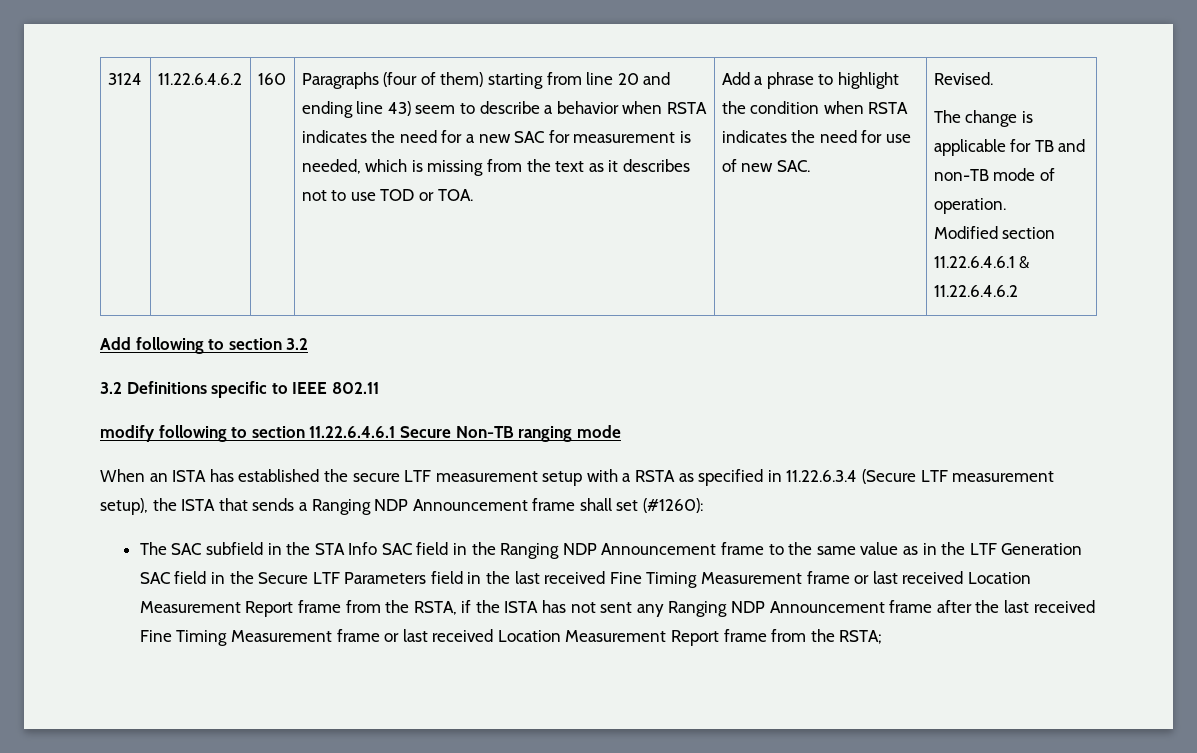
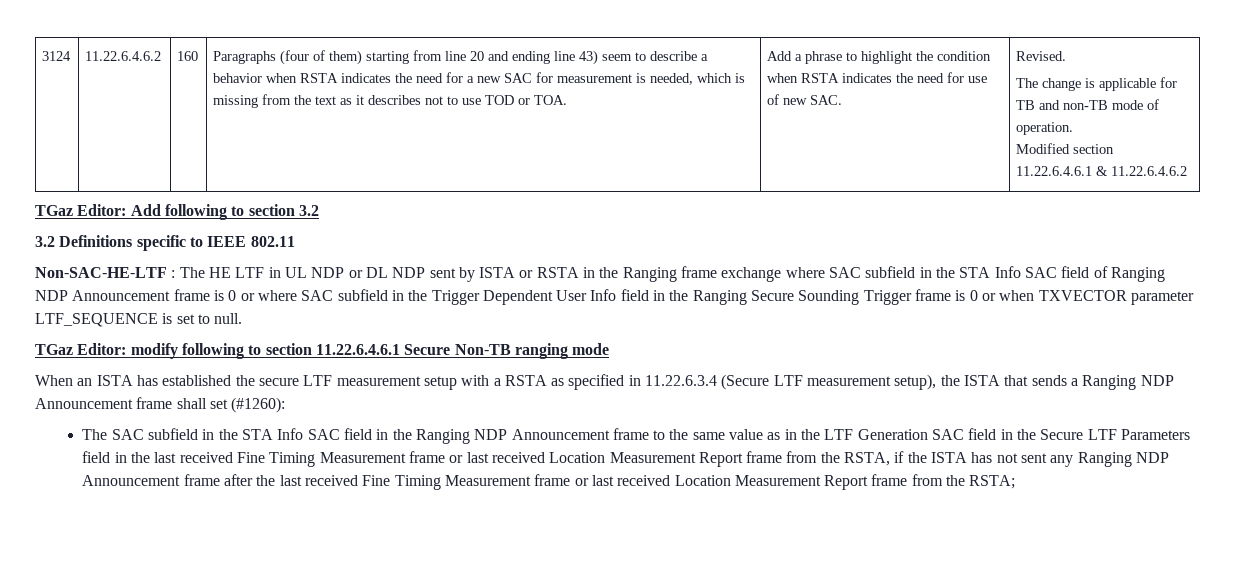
(1018, 291) none -> [35,204,127,216] TGaz Editor:
(379, 388) none -> [35,266,1165,282] [35,289,1194,305] [35,313,243,327] [35,343,127,355] Non-SAC-HE-LTF : The HE LTF in UL NDP or DL NDP sent by ISTA or RSTA in the Ranging frame exchange where SAC subfield in the STA Info SAC field of Ranging NDP Announcement frame is 0 or where SAC subfield in the Trigger Dependent User Info field in the Ranging Secure Sounding Trigger frame is 0 or when TXVECTOR parameter LTF_SEQUENCE is set to null. // TGaz Editor:

